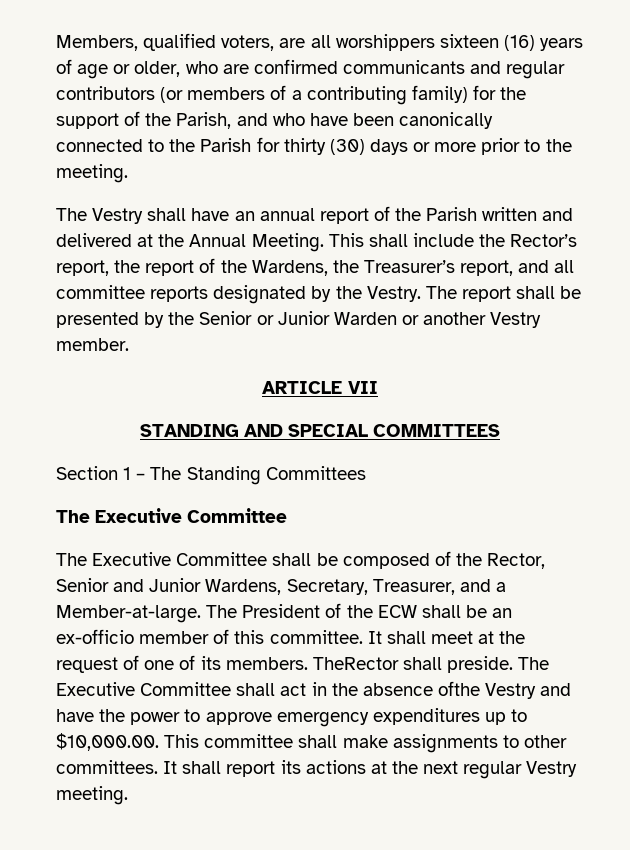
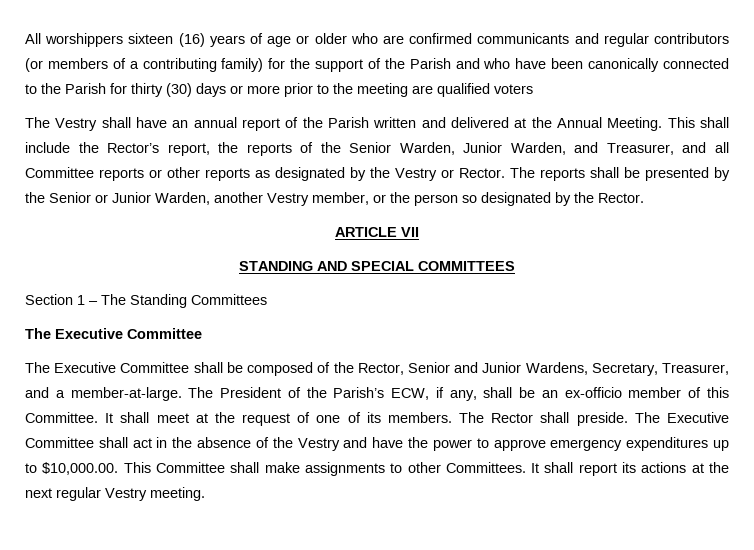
[56,33,331,51] Members, qualified voters, are all -> [25,33,41,44] All
[134,61,181,77] older, -> [314,33,347,44] older
[176,112,232,129] Parish, -> [409,58,451,69] Parish
[56,164,128,183] meeting. -> [357,83,533,97] meeting are qualified voters
[145,258,575,276] [56,285,511,304] report of the Wardens, the Treasurer’s report, and all committee reports designated by the Vestry. The report -> [246,142,729,156] [25,167,585,181] reports of the Senior Warden, Junior Warden, and Treasurer, and all Committee reports or other reports as designated by the Vestry or Rector. The reports
[333,312,542,328] [56,338,129,351] Warden or another Vestry member. -> [155,192,644,206] Warden, another Vestry member, or the person so designated by the Rector.
[56,605,201,623] Member-at-large. -> [70,387,182,401] member-at-large.
[377,605,417,618] ECW -> [333,387,477,401] Parish’s ECW, if any,
[269,630,363,644] committee. -> [25,412,98,423] Committee.
[312,657,399,670] TheRector -> [459,412,534,423] The Rector
[437,681,480,696] ofthe -> [255,437,293,448] of the
[204,734,294,748] committee -> [155,462,225,473] Committee
[56,760,158,774] committees. -> [445,462,526,473] Committees.

